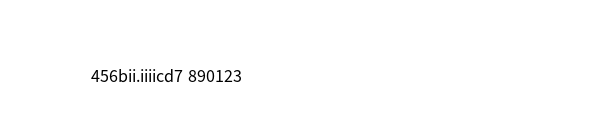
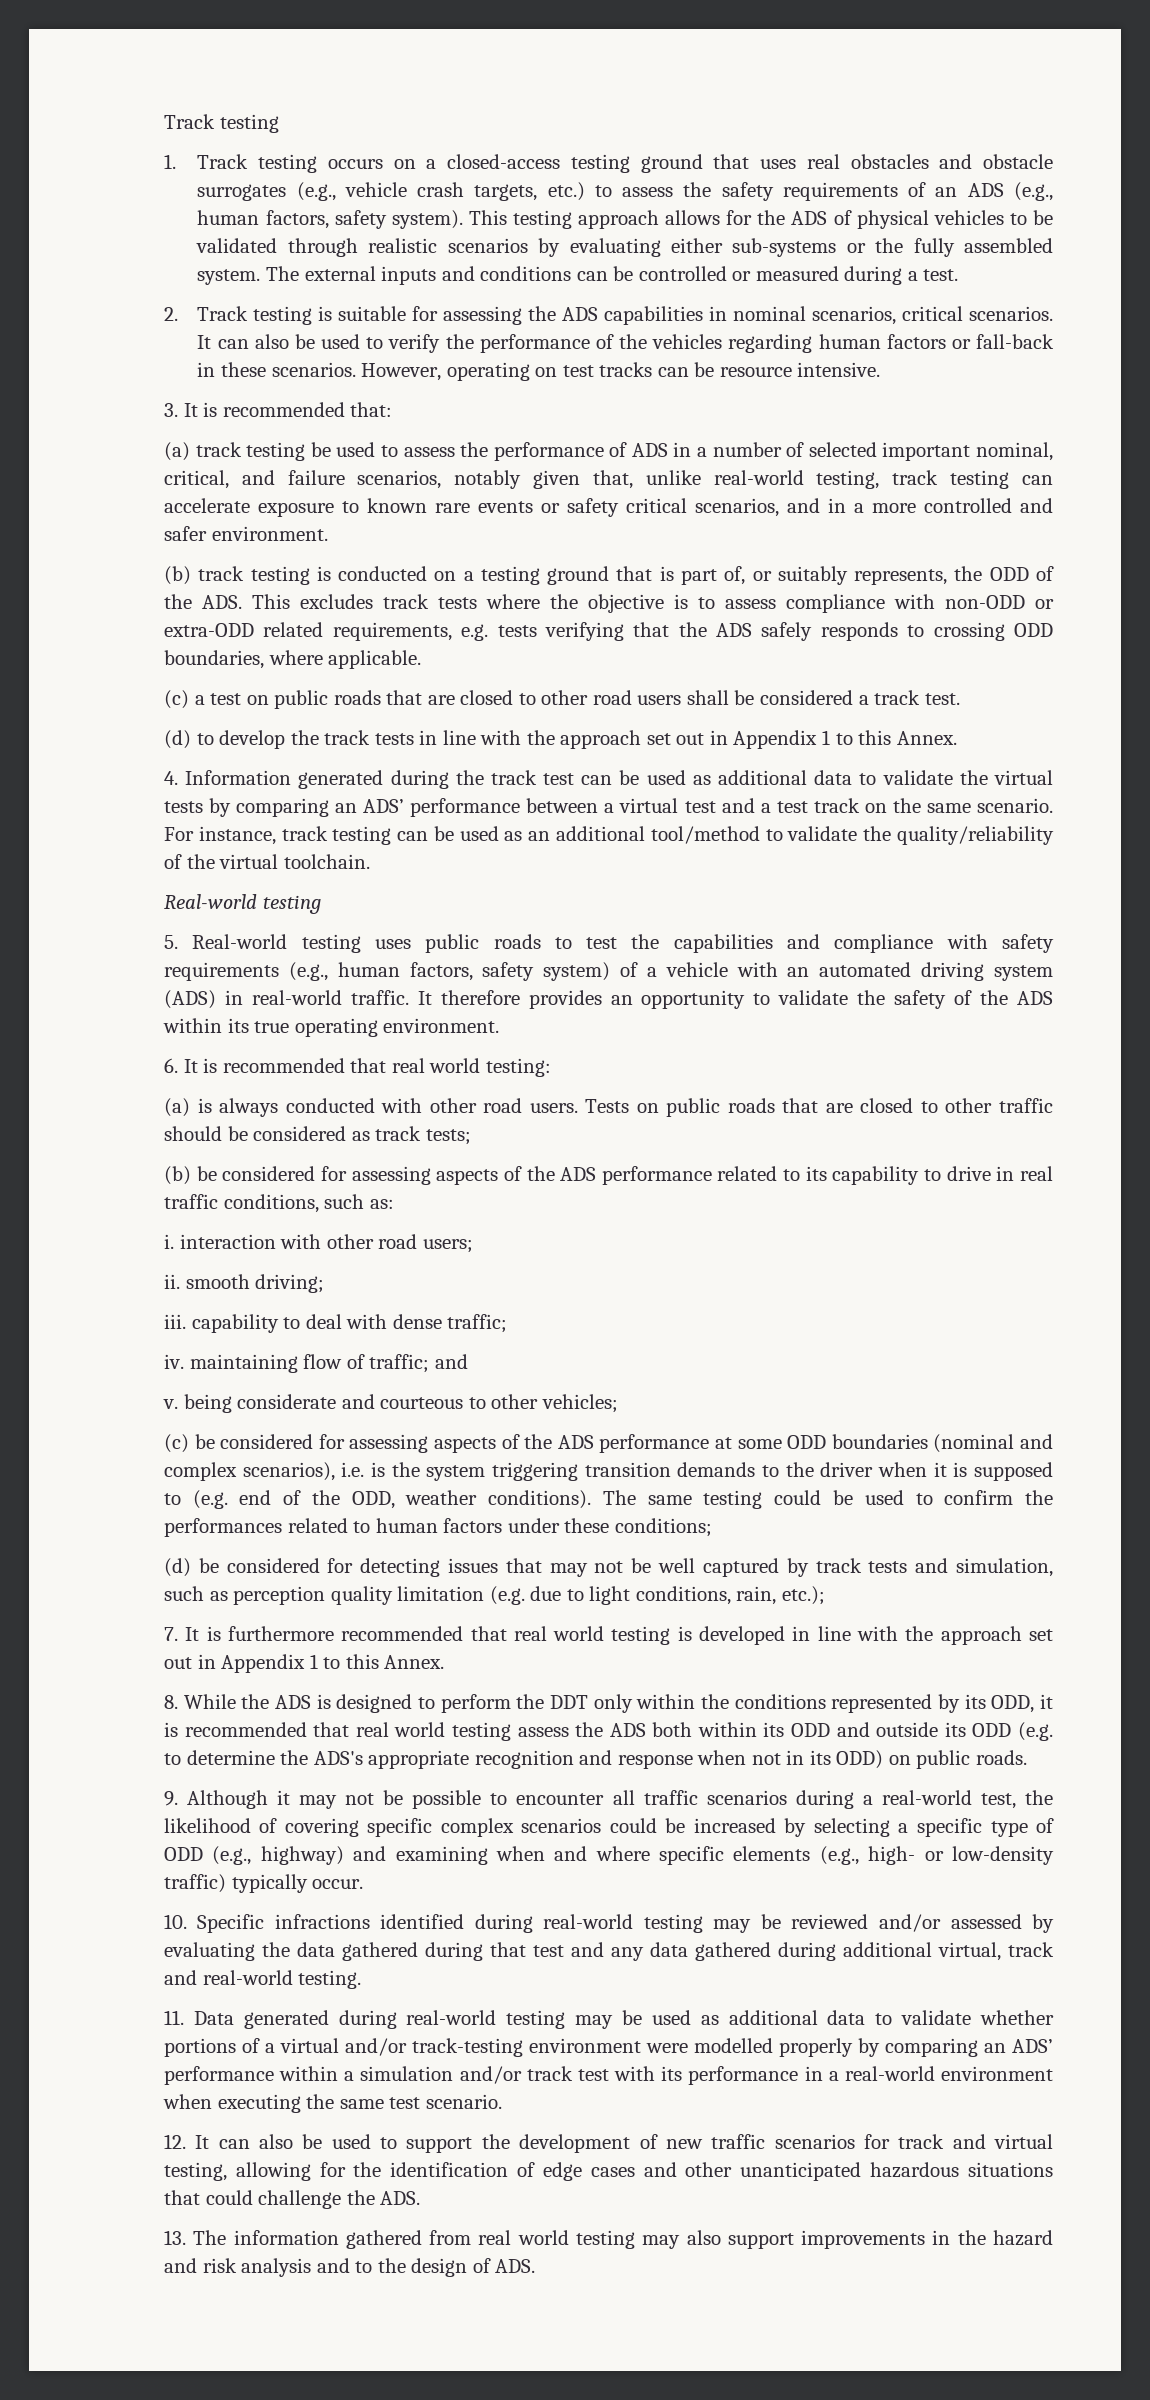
[90,69,242,83] 456bii.iiiicd7 890123 -> [163,114,279,133] [163,154,1054,173] [197,182,1053,201] [197,210,1054,229] [196,238,1053,257] [197,266,959,285] [163,306,1053,325] [197,334,1054,353] [197,362,881,381] [163,402,393,417] [163,442,1053,461] [163,470,1053,489] [163,498,1054,517] [163,526,328,541] [163,566,1054,585] [163,594,1055,613] [163,622,1054,641] [163,650,422,669] [163,690,960,709] [163,730,957,749] [163,770,1053,789] [163,798,1053,817] [163,826,1054,845] [163,854,370,869] [163,894,321,914] [163,934,1055,953] [163,962,1054,981] [163,990,1053,1009] [162,1018,500,1037] [163,1058,551,1077] [163,1098,1054,1117] [163,1126,471,1145] [163,1166,1054,1185] [163,1194,394,1213] [163,1234,473,1253] [163,1274,325,1293] [163,1314,508,1333] [163,1354,468,1373] [162,1394,618,1413] [163,1434,1054,1453] [163,1462,1053,1481] [163,1490,1053,1509] [163,1518,712,1537] [163,1558,1053,1577] [163,1586,825,1605] [163,1626,1053,1645] [163,1654,445,1673] [163,1694,1054,1713] [163,1722,1053,1741] [163,1750,1027,1769] [163,1790,1053,1809] [163,1818,1054,1837] [163,1846,1055,1865] [163,1874,364,1893] [163,1914,1054,1933] [163,1942,1054,1961] [163,1970,362,1989] [163,2010,1055,2029] [163,2038,1054,2057] [163,2066,1053,2085] [162,2094,502,2113] [163,2134,1053,2153] [163,2162,1053,2181] [163,2190,421,2209] [163,2230,1053,2249] [163,2258,536,2277] Track testing // 1. Track testing occurs on a closed-access testing ground that uses real obstacles and obstacle surrogates (e.g., vehicle crash targets, etc.) to assess the safety requirements of an ADS (e.g., human factors, safety system). This testing approach allows for the ADS of physical vehicles to be validated through realistic scenarios by evaluating either sub-systems or the fully assembled system. The external inputs and conditions can be controlled or measured during a test. // 2. Track testing is suitable for assessing the ADS capabilities in nominal scenarios, critical scenarios. It can also be used to verify the performance of the vehicles regarding human factors or fall-back in these scenarios. However, operating on test tracks can be resource intensive. // 3. It is recommended that: // (a) track testing be used to assess the performance of ADS in a number of selected important nominal, critical, and failure scenarios, notably given that, unlike real-world testing, track testing can accelerate exposure to known rare events or safety critical scenarios, and in a more controlled and safer environment. // (b) track testing is conducted on a testing ground that is part of, or suitably represents, the ODD of the ADS. This excludes track tests where the objective is to assess compliance with non-ODD or extra-ODD related requirements, e.g. tests verifying that the ADS safely responds to crossing ODD boundaries, where applicable. // (c) a test on public roads that are closed to other road users shall be considered a track test. // (d) to develop the track tests in line with the approach set out in Appendix 1 to this Annex. // 4. Information generated during the track test can be used as additional data to validate the virtual tests by comparing an ADS’ performance between a virtual test and a test track on the same scenario. For instance, track testing can be used as an additional tool/method to validate the quality/reliability of the virtual toolchain. // Real-world testing // 5. Real-world testing uses public roads to test the capabilities and compliance with safety requirements (e.g., human factors, safety system) of a vehicle with an automated driving system (ADS) in real-world traffic. It therefore provides an opportunity to validate the safety of the ADS within its true operating environment. // 6. It is recommended that real world testing: // (a) is always conducted with other road users. Tests on public roads that are closed to other traffic should be considered as track tests; // (b) be considered for assessing aspects of the ADS performance related to its capability to drive in real traffic conditions, such as: // i. interaction with other road users; // ii. smooth driving; // iii. capability to deal with dense traffic; // iv. maintaining flow of traffic; and // v. being considerate and courteous to other vehicles; // (c) be considered for assessing aspects of the ADS performance at some ODD boundaries (nominal and complex scenarios), i.e. is the system triggering transition demands to the driver when it is supposed to (e.g. end of the ODD, weather conditions). The same testing could be used to confirm the performances related to human factors under these conditions; // (d) be considered for detecting issues that may not be well captured by track tests and simulation, such as perception quality limitation (e.g. due to light conditions, rain, etc.); // 7. It is furthermore recommended that real world testing is developed in line with the approach set out in Appendix 1 to this Annex. // 8. While the ADS is designed to perform the DDT only within the conditions represented by its ODD, it is recommended that real world testing assess the ADS both within its ODD and outside its ODD (e.g. to determine the ADS's appropriate recognition and response when not in its ODD) on public roads. // 9. Although it may not be possible to encounter all traffic scenarios during a real-world test, the likelihood of covering specific complex scenarios could be increased by selecting a specific type of ODD (e.g., highway) and examining when and where specific elements (e.g., high- or low-density traffic) typically occur. // 10. Specific infractions identified during real-world testing may be reviewed and/or assessed by evaluating the data gathered during that test and any data gathered during additional virtual, track and real-world testing. // 11. Data generated during real-world testing may be used as additional data to validate whether portions of a virtual and/or track-testing environment were modelled properly by comparing an ADS’ performance within a simulation and/or track test with its performance in a real-world environment when executing the same test scenario. // 12. It can also be used to support the development of new traffic scenarios for track and virtual testing, allowing for the identification of edge cases and other unanticipated hazardous situations that could challenge the ADS. // 13. The information gathered from real world testing may also support improvements in the hazard and risk analysis and to the design of ADS.

